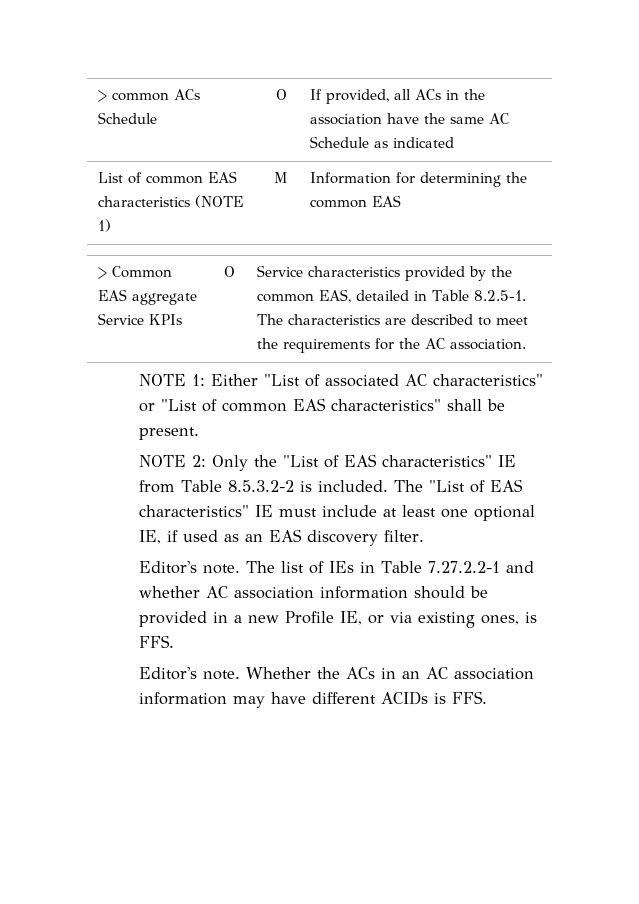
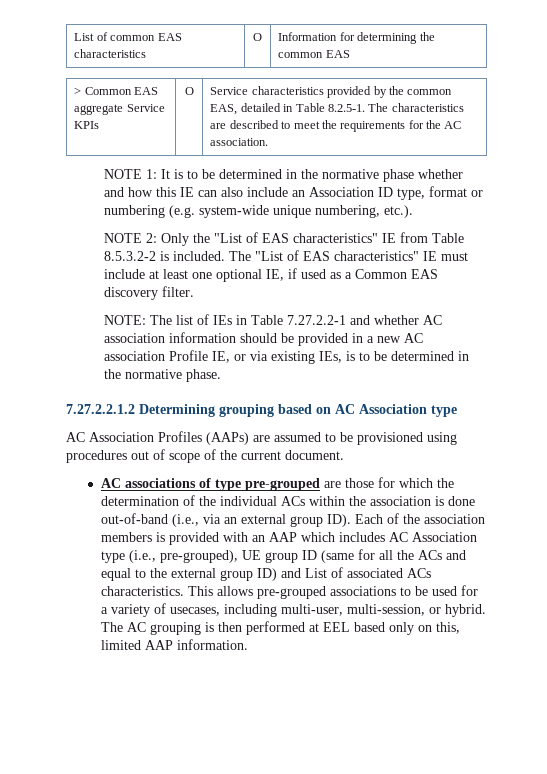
[97,89,200,102] [97,112,157,124] [275,89,287,100] [309,89,485,104] [309,113,509,125] [309,136,454,148] > common ACs Schedule | O | If provided, all ACs in the association have the same AC Schedule as indicated // -> (74, 37) none
[194,195,243,208] [97,219,111,232] [274,172,288,183] (NOTE 1) | M -> [253,33,262,41] | O
[210,374,543,387] [138,398,505,412] [138,427,199,440] Either "List of associated AC characteristics" or "List of common EAS characteristics" shall be present. -> [161,169,464,182] [104,186,484,200] [104,205,414,218] It is to be determined in the normative phase whether and how this IE can also include an Association ID type, format or numbering (e.g. system-wide unique numbering, etc.).
[244,534,263,542] an -> [345,269,408,279] a Common
[138,561,240,574] Editor's note. -> [104,315,147,325] NOTE:
(279, 619) none -> [404,333,424,343] [104,351,166,361] AC association
[480,612,537,625] [138,635,174,648] [138,667,534,680] [138,691,487,708] ones, is FFS. // Editor's note. Whether the ACs in an AC association information may have different ACIDs is FFS. -> [319,351,470,363] [104,369,222,382] [66,404,457,417] [66,431,457,445] [66,449,344,463] [100,477,454,491] [100,495,475,506] [100,513,485,527] [100,532,477,545] [100,549,466,563] [100,567,431,581] [100,585,478,599] [100,603,486,617] [100,621,460,635] [100,639,248,650] IEs, is to be determined in the normative phase. // 7.27.2.2.1.2 Determining grouping based on AC Association type // AC Association Profiles (AAPs) are assumed to be provisioned using procedures out of scope of the current document. // AC associations of type pre-grouped are those for which the determination of the individual ACs within the association is done out-of-band (i.e., via an external group ID). Each of the association members is provided with an AAP which includes AC Association type (i.e., pre-grouped), UE group ID (same for all the ACs and equal to the external group ID) and List of associated ACs characteristics. This allows pre-grouped associations to be used for a variety of usecases, including multi-user, multi-session, or hybrid. The AC grouping is then performed at EEL based only on this, limited AAP information.

